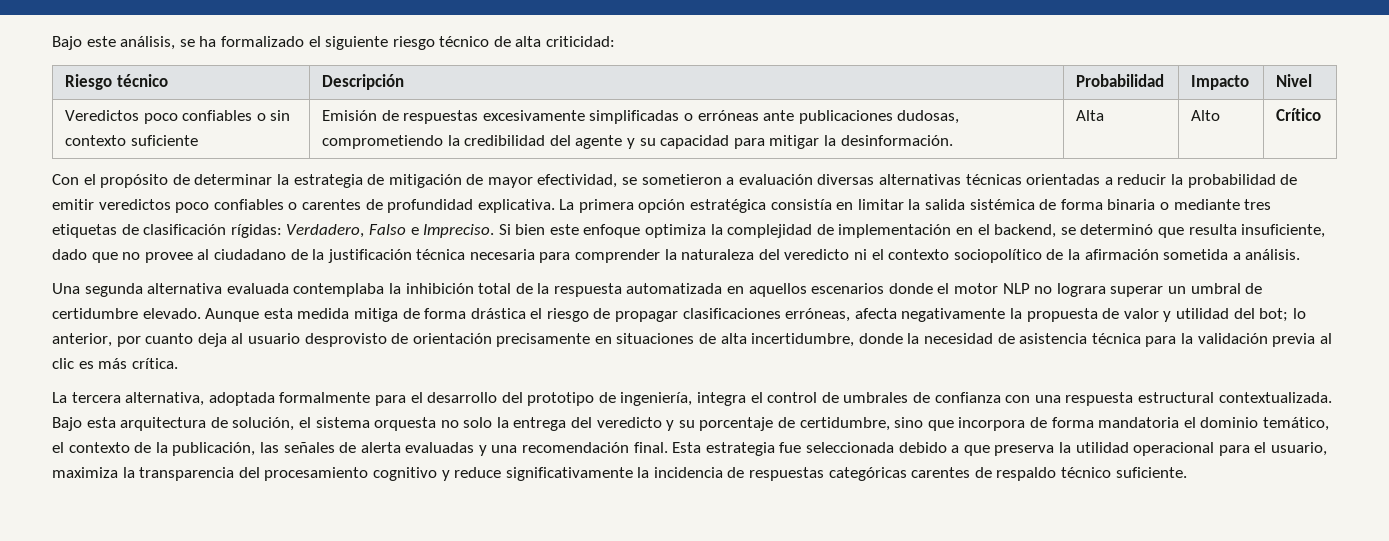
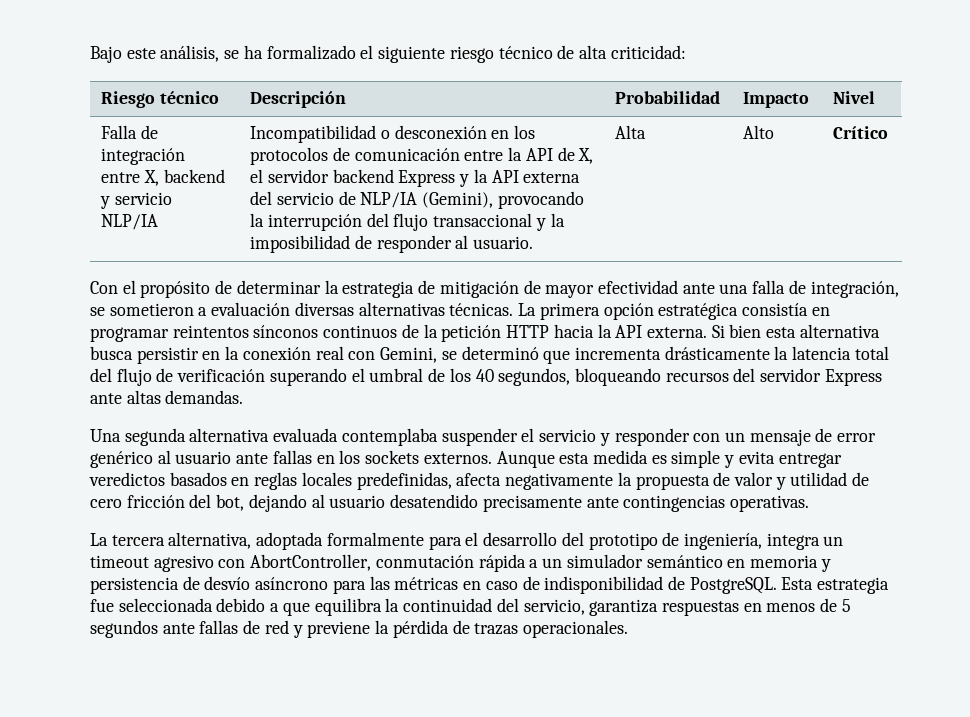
[65,110,291,124] [65,135,198,146] [322,110,960,124] [322,135,953,149] Veredictos poco confiables o sin contexto suficiente | Emisión de respuestas excesivamente simplificadas o erróneas ante publicaciones dudosas, comprometiendo la credibilidad del agente y su capacidad para mitigar la desinformación. -> [101,125,159,139] [101,148,186,165] [101,169,225,186] [100,192,173,209] [101,214,159,230] [250,125,536,143] [250,147,594,165] [250,169,581,187] [250,191,584,209] [250,213,565,231] [250,235,534,253] Falla de integración entre X, backend y servicio NLP/IA | Incompatibilidad o desconexión en los protocolos de comunicación entre la API de X, el servidor backend Express y la API externa del servicio de NLP/IA (Gemini), provocando la interrupción del flujo transaccional y la imposibilidad de responder al usuario.
[537,174,618,188] efectividad, -> [597,280,899,298] efectividad ante una falla de integración,
[965,174,1298,188] [52,199,555,213] técnicas orientadas a reducir la probabilidad de emitir veredictos poco confiables o carentes de profundidad explicativa. -> [449,303,514,316] técnicas.
[857,199,1272,210] [52,224,1326,238] [52,249,1301,263] limitar la salida sistémica de forma binaria o mediante tres etiquetas de clasificación rígidas: Verdadero, Falso e Impreciso. Si bien este enfoque optimiza la complejidad de implementación en el backend, se determinó que resulta insuficiente, dado que no provee al ciudadano de la justificación técnica necesaria para comprender la naturaleza del veredicto ni el contexto sociopolítico de la afirmación sometida a análisis. -> [90,324,880,342] [90,346,889,364] [90,368,882,386] [90,390,244,404] programar reintentos sínconos continuos de la petición HTTP hacia la API externa. Si bien esta alternativa busca persistir en la conexión real con Gemini, se determinó que incrementa drásticamente la latencia total del flujo de verificación superando el umbral de los 40 segundos, bloqueando recursos del servidor Express ante altas demandas.
[388,283,1263,297] [52,308,851,322] la inhibición total de la respuesta automatizada en aquellos escenarios donde el motor NLP no lograra superar un umbral de certidumbre elevado. Aunque esta medida mitiga de forma drástica el riesgo de propagar clasificaciones erróneas, -> [441,428,877,446] [90,450,842,468] [89,472,452,490] suspender el servicio y responder con un mensaje de error genérico al usuario ante fallas en los sockets externos. Aunque esta medida es simple y evita entregar veredictos basados en reglas locales predefinidas,
[1233,308,1306,322] [52,333,1332,347] [52,358,178,369] del bot; lo anterior, por cuanto deja al usuario desprovisto de orientación precisamente en situaciones de alta incertidumbre, donde la necesidad de asistencia técnica para la validación previa al clic es más crítica. -> [852,472,870,486] [90,494,809,512] de cero fricción del bot, dejando al usuario desatendido precisamente ante contingencias operativas.
[750,392,1332,406] [52,417,1329,431] [52,442,668,456] el control de umbrales de confianza con una respuesta estructural contextualizada. Bajo esta arquitectura de solución, el sistema orquesta no solo la entrega del veredicto y su porcentaje de certidumbre, sino que incorpora de forma mandatoria el dominio temático, el contexto de la publicación, las señales de alerta evaluadas y una recomendación final. -> [823,536,844,546] [90,554,831,572] [90,576,777,594] un timeout agresivo con AbortController, conmutación rápida a un simulador semántico en memoria y persistencia de desvío asíncrono para las métricas en caso de indisponibilidad de PostgreSQL.
[994,442,1327,456] [52,467,1187,481] preserva la utilidad operacional para el usuario, maximiza la transparencia del procesamiento cognitivo y reduce significativamente la incidencia de respuestas categóricas carentes de respaldo técnico suficiente. -> [314,598,851,616] [90,620,628,638] equilibra la continuidad del servicio, garantiza respuestas en menos de 5 segundos ante fallas de red y previene la pérdida de trazas operacionales.

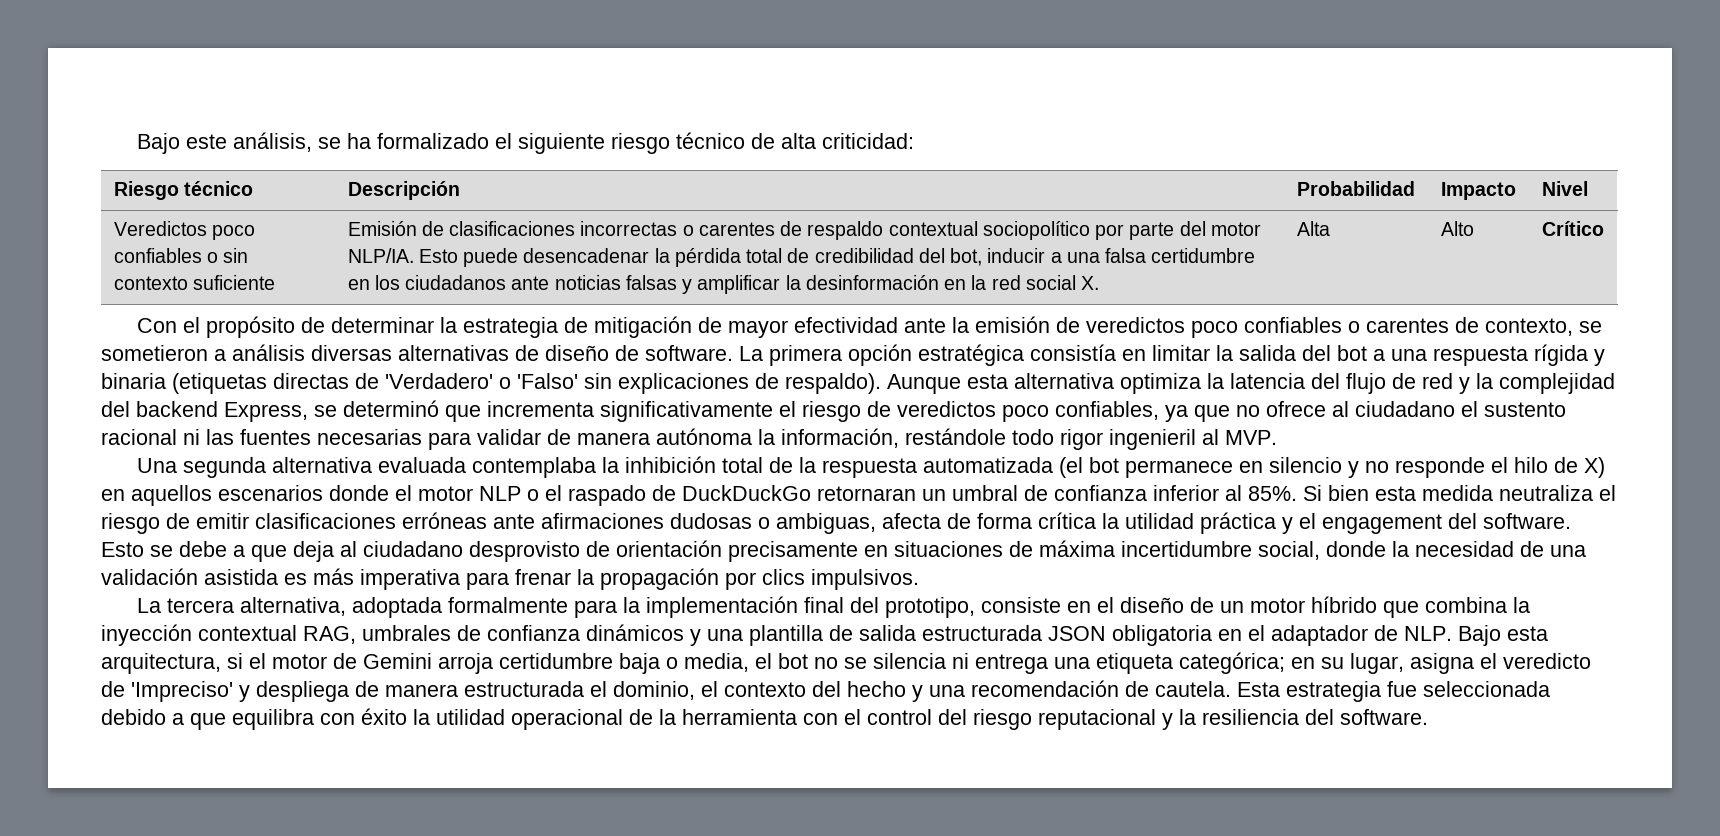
[101,125,159,139] [101,148,186,165] [101,169,225,186] [100,192,173,209] [101,214,159,230] [250,125,536,143] [250,147,594,165] [250,169,581,187] [250,191,584,209] [250,213,565,231] [250,235,534,253] Falla de integración entre X, backend y servicio NLP/IA | Incompatibilidad o desconexión en los protocolos de comunicación entre la API de X, el servidor backend Express y la API externa del servicio de NLP/IA (Gemini), provocando la interrupción del flujo transaccional y la imposibilidad de responder al usuario. -> [113,221,255,240] [113,248,249,263] [113,275,275,290] [347,221,1261,240] [347,248,1256,267] [347,275,1100,294] Veredictos poco confiables o sin contexto suficiente | Emisión de clasificaciones incorrectas o carentes de respaldo contextual sociopolítico por parte del motor NLP/IA. Esto puede desencadenar la pérdida total de credibilidad del bot, inducir a una falsa certidumbre en los ciudadanos ante noticias falsas y amplificar la desinformación en la red social X.
[719,280,899,298] una falla de integración, -> [951,316,1573,338] la emisión de veredictos poco confiables o carentes de contexto,
[211,302,291,316] evaluación -> [232,344,305,361] análisis
[449,303,514,316] técnicas. -> [515,345,733,361] de diseño de software.
[90,324,880,342] [90,346,889,364] [90,368,882,386] [90,390,244,404] programar reintentos sínconos continuos de la petición HTTP hacia la API externa. Si bien esta alternativa busca persistir en la conexión real con Gemini, se determinó que incrementa drásticamente la latencia total del flujo de verificación superando el umbral de los 40 segundos, bloqueando recursos del servidor Express ante altas demandas. -> [1152,344,1605,366] [101,373,1615,394] [101,400,1566,422] [101,428,1277,450] limitar la salida del bot a una respuesta rígida y binaria (etiquetas directas de 'Verdadero' o 'Falso' sin explicaciones de respaldo). Aunque esta alternativa optimiza la latencia del flujo de red y la complejidad del backend Express, se determinó que incrementa significativamente el riesgo de veredictos poco confiables, ya que no ofrece al ciudadano el sustento racional ni las fuentes necesarias para validar de manera autónoma la información, restándole todo rigor ingenieril al MVP.
[441,428,877,446] [90,450,842,468] [89,472,870,490] [90,494,809,512] suspender el servicio y responder con un mensaje de error genérico al usuario ante fallas en los sockets externos. Aunque esta medida es simple y evita entregar veredictos basados en reglas locales predefinidas, afecta negativamente la propuesta de valor y utilidad de cero fricción del bot, dejando al usuario desatendido precisamente ante contingencias operativas. -> [601,456,1605,478] [101,485,1616,506] [101,512,1571,534] [101,540,1586,562] [101,568,919,590] la inhibición total de la respuesta automatizada (el bot permanece en silencio y no responde el hilo de X) en aquellos escenarios donde el motor NLP o el raspado de DuckDuckGo retornaran un umbral de confianza inferior al 85%. Si bien esta medida neutraliza el riesgo de emitir clasificaciones erróneas ante afirmaciones dudosas o ambiguas, afecta de forma crítica la utilidad práctica y el engagement del software. Esto se debe a que deja al ciudadano desprovisto de orientación precisamente en situaciones de máxima incertidumbre social, donde la necesidad de una validación asistida es más imperativa para frenar la propagación por clics impulsivos.
[465,532,844,550] [90,554,831,572] [90,576,777,594] el desarrollo del prototipo de ingeniería, integra un timeout agresivo con AbortController, conmutación rápida a un simulador semántico en memoria y persistencia de desvío asíncrono para las métricas en caso de indisponibilidad de PostgreSQL. -> [622,596,1530,618] [101,624,1548,646] [101,652,1591,674] [101,680,1231,702] la implementación final del prototipo, consiste en el diseño de un motor híbrido que combina la inyección contextual RAG, umbrales de confianza dinámicos y una plantilla de salida estructurada JSON obligatoria en el adaptador de NLP. Bajo esta arquitectura, si el motor de Gemini arroja certidumbre baja o media, el bot no se silencia ni entrega una etiqueta categórica; en su lugar, asigna el veredicto de 'Impreciso' y despliega de manera estructurada el dominio, el contexto del hecho y una recomendación de cautela.
[385,598,851,616] [90,620,628,638] la continuidad del servicio, garantiza respuestas en menos de 5 segundos ante fallas de red y previene la pérdida de trazas operacionales. -> [320,708,1428,730] con éxito la utilidad operacional de la herramienta con el control del riesgo reputacional y la resiliencia del software.

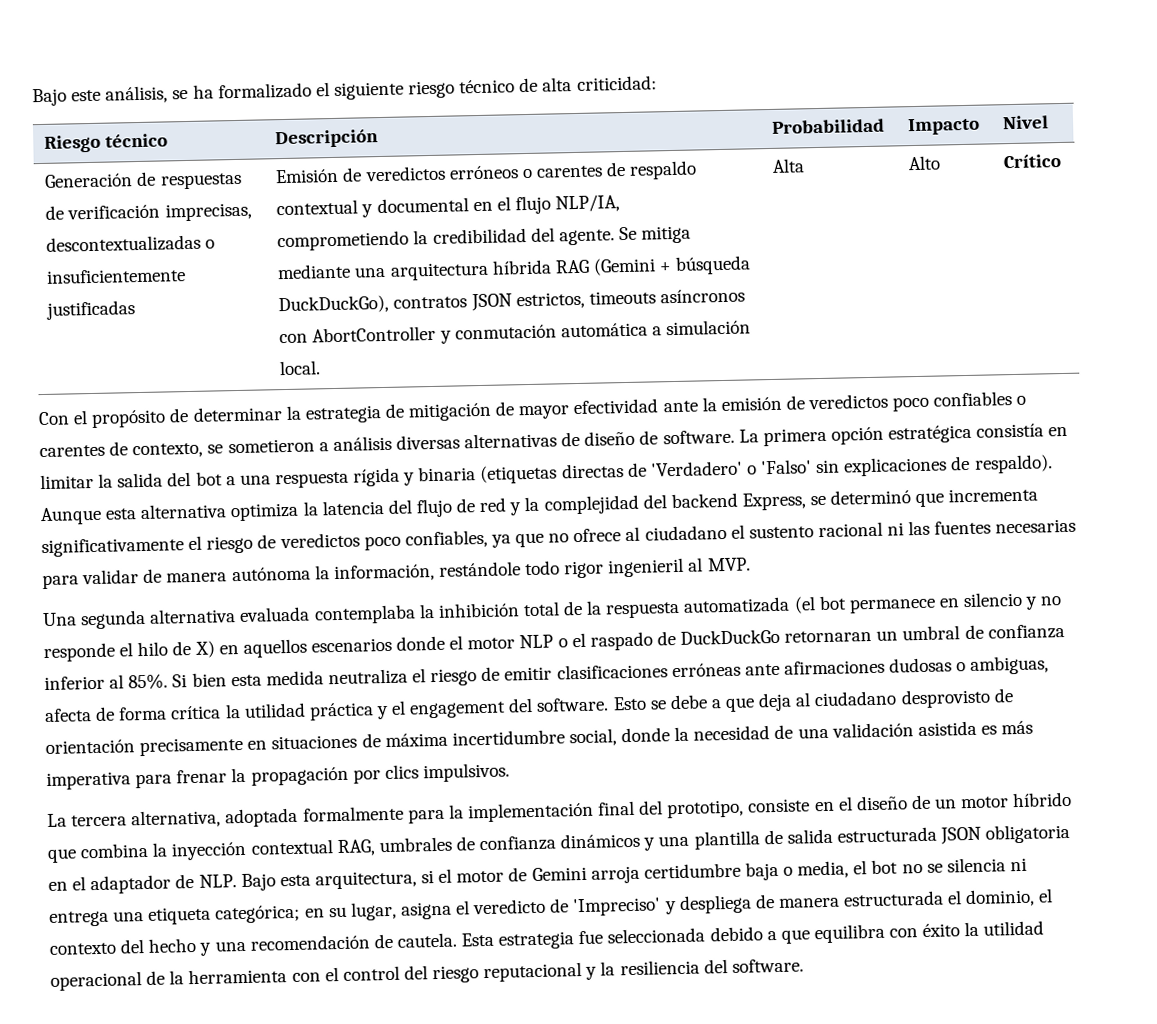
[113,221,255,240] [113,248,249,263] [113,275,275,290] Veredictos poco confiables o sin contexto suficiente -> [44,171,242,190] [45,202,252,222] [46,234,216,253] [46,268,187,284] [46,300,136,320] Generación de respuestas de verificación imprecisas, descontextualizadas o insuficientemente justificadas
[449,221,678,236] clasificaciones incorrectas -> [364,165,519,182] veredictos erróneos
[982,221,1261,240] [347,248,1256,267] [347,275,1100,294] sociopolítico por parte del motor NLP/IA. Esto puede desencadenar la pérdida total de credibilidad del bot, inducir a una falsa certidumbre en los ciudadanos ante noticias falsas y amplificar la desinformación en la red social X. -> [361,194,621,218] [277,225,692,252] [277,255,752,281] [278,288,745,315] [279,319,752,344] [279,360,322,376] y documental en el flujo NLP/IA, comprometiendo la credibilidad del agente. Se mitiga mediante una arquitectura híbrida RAG (Gemini + búsqueda DuckDuckGo), contratos JSON estrictos, timeouts asíncronos con AbortController y conmutación automática a simulación local.

